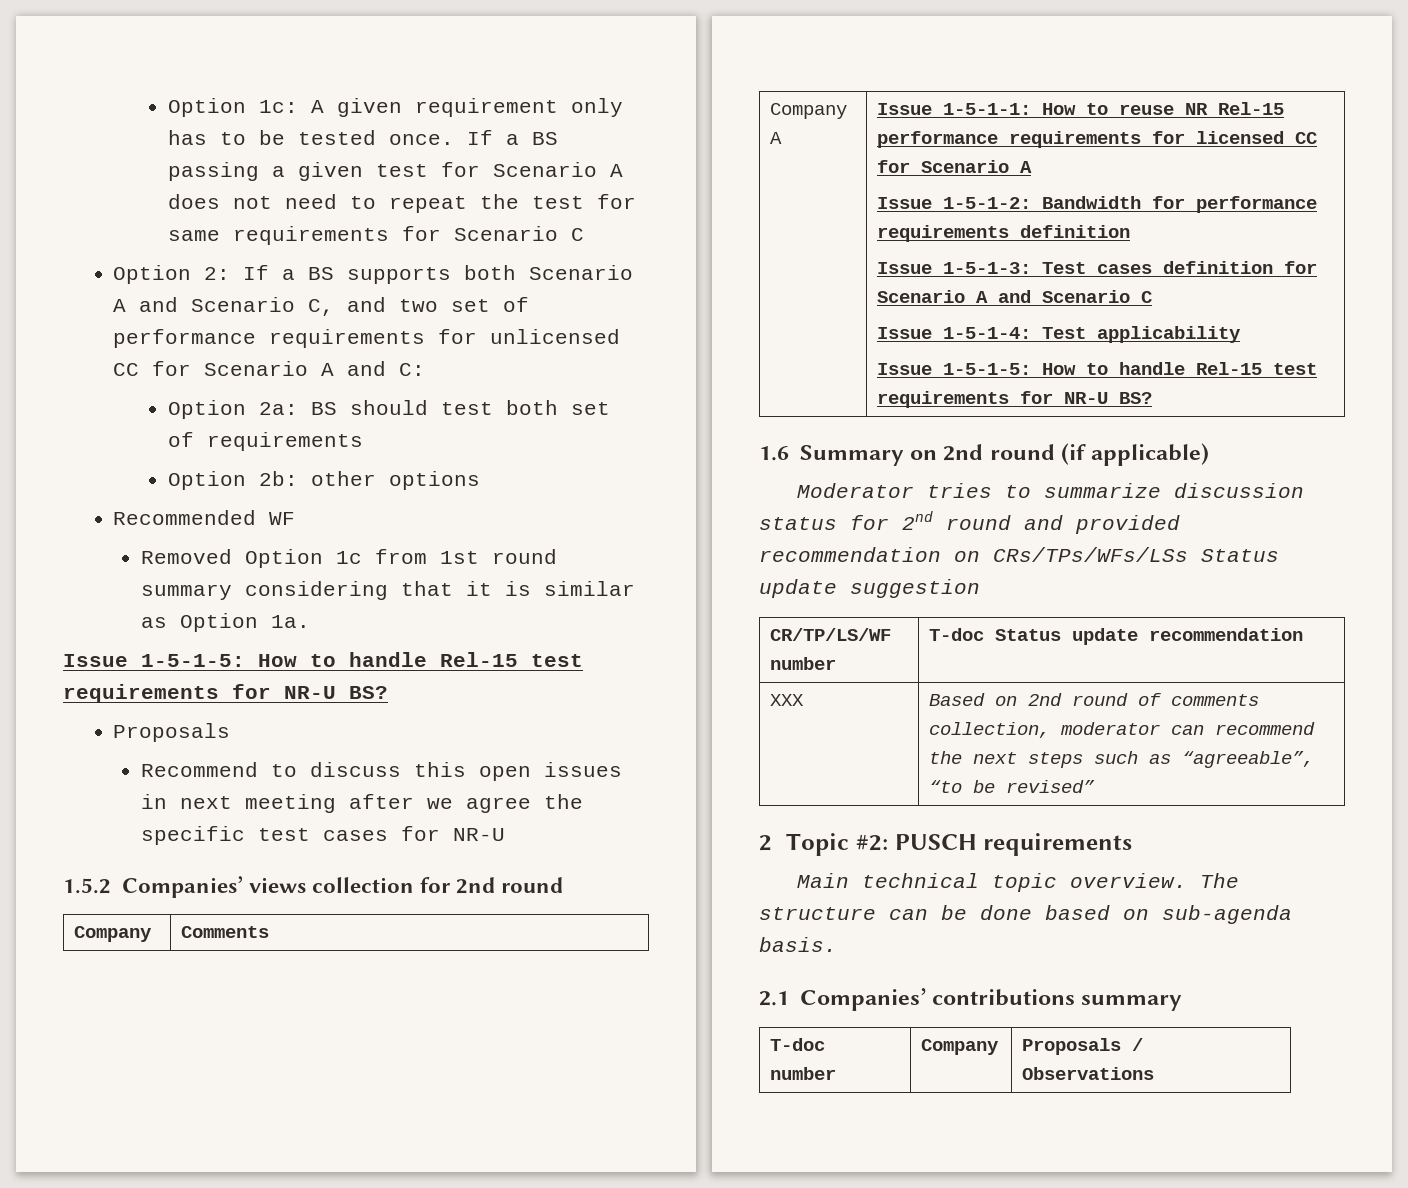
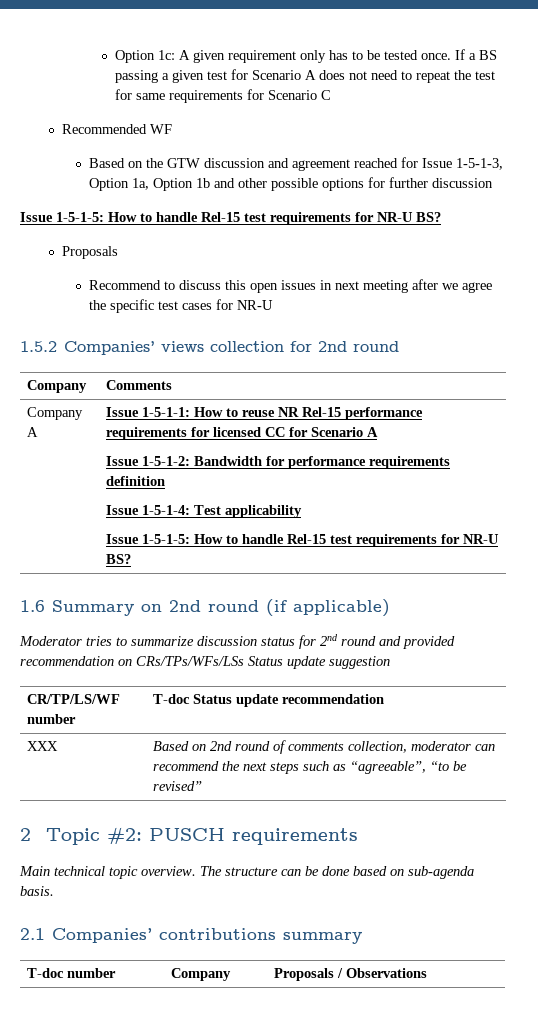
[113,265,634,284] [113,297,530,316] [113,329,621,348] [113,361,426,376] [168,400,611,419] [168,432,364,451] [168,471,481,490] [113,510,296,525] [140,549,557,568] [140,581,635,600] [140,613,310,632] Option 2: If a BS supports both Scenario A and Scenario C, and two set of performance requirements for unlicensed CC for Scenario A and C: // Option 2a: BS should test both set of requirements // Option 2b: other options // Recommended WF // Removed Option 1c from 1st round summary considering that it is similar as Option 1a. -> [62,124,173,134] [88,157,503,171] [88,177,493,191] Recommended WF // Based on the GTW discussion and agreement reached for Issue 1-5-1-3, Option 1a, Option 1b and other possible options for further discussion
[877,261,1318,274] [877,290,1153,303] // Issue 1-5-1-3: Test cases definition for Scenario A and Scenario C -> (165, 481) none

